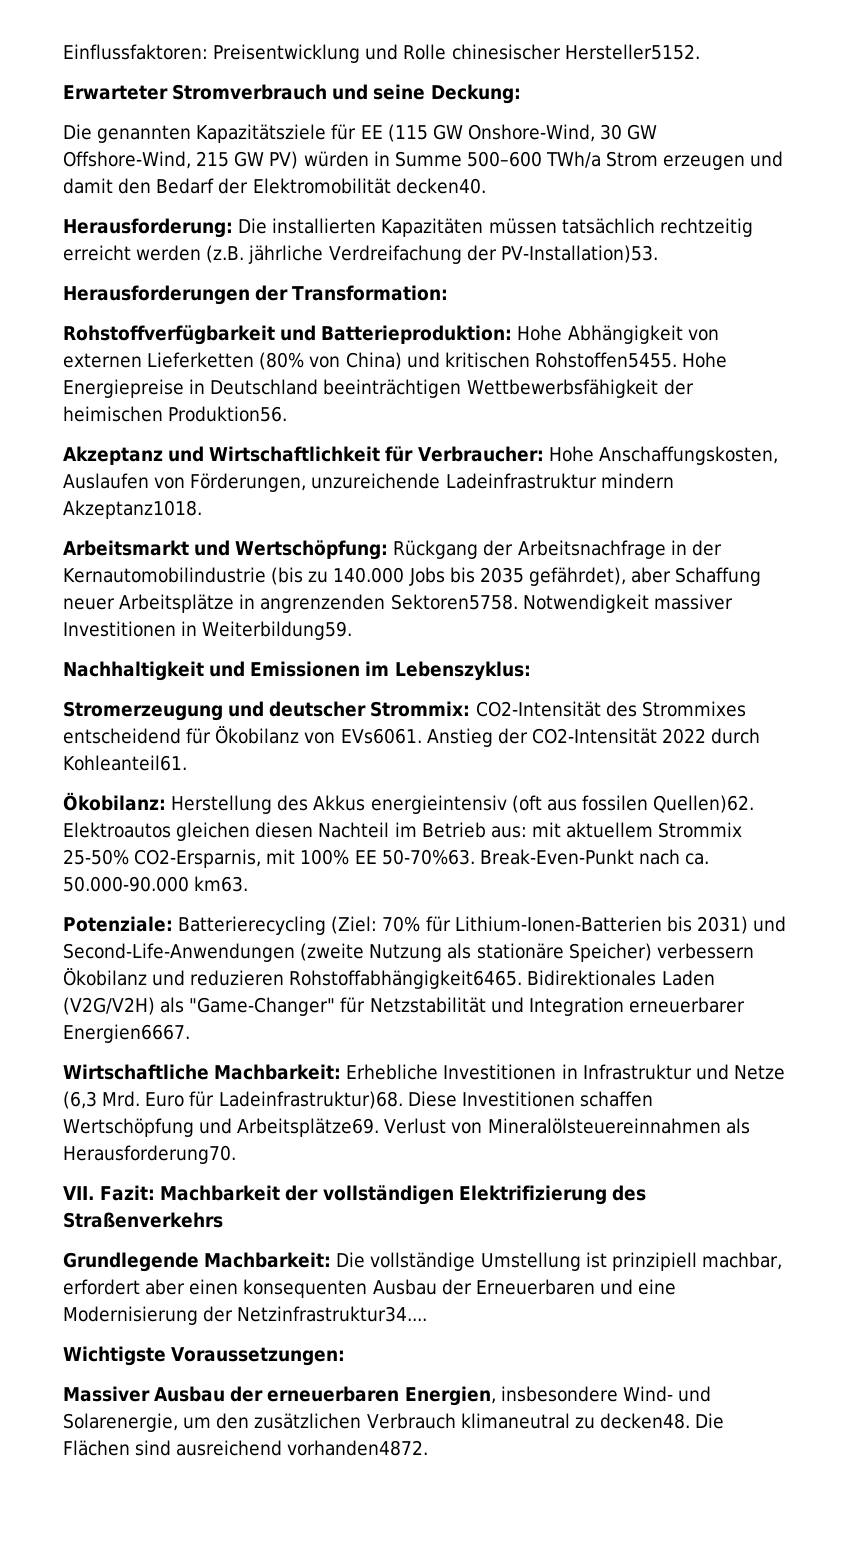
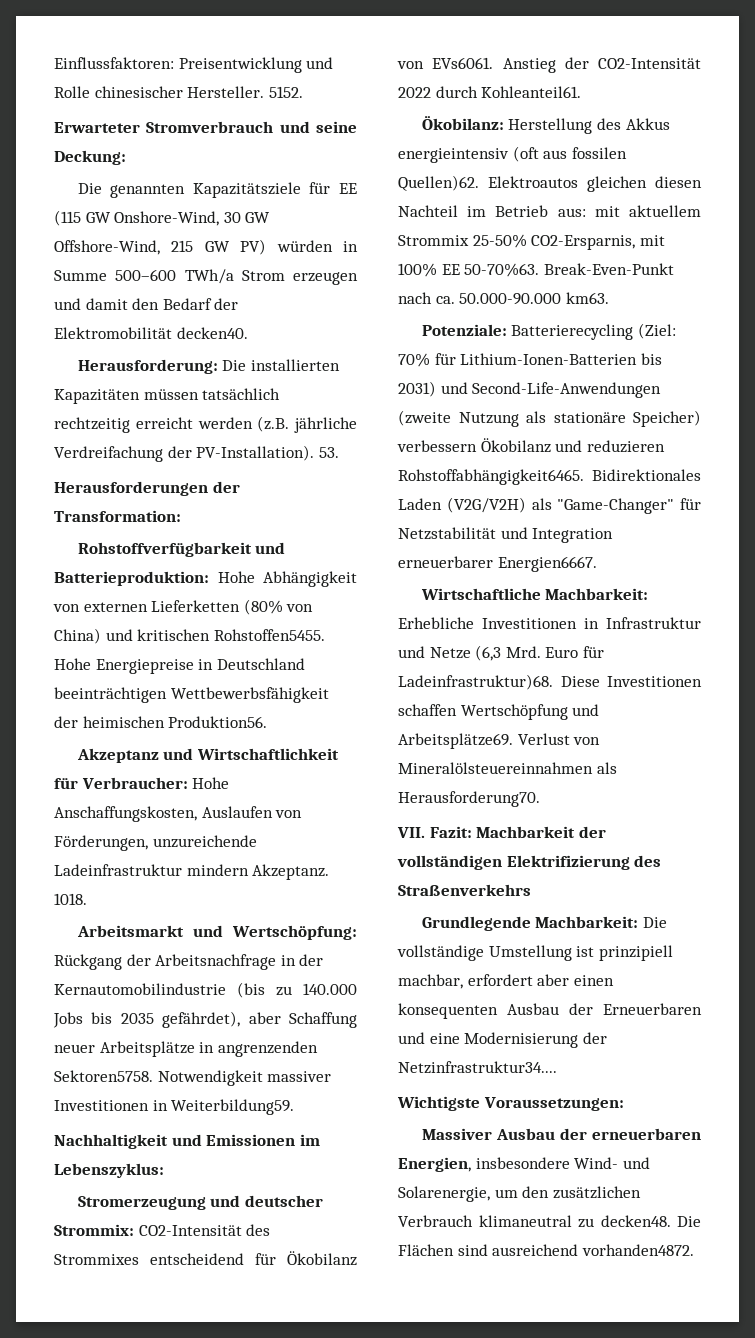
[564,44,700,60] Hersteller5152. -> [187,86,303,98] Hersteller. 5152.
[500,245,658,263] PV-Installation)53. -> [196,445,339,461] PV-Installation). 53.
[63,500,202,519] Akzeptanz1018. -> [252,864,330,880] [54,893,87,905] Akzeptanz. 1018.

